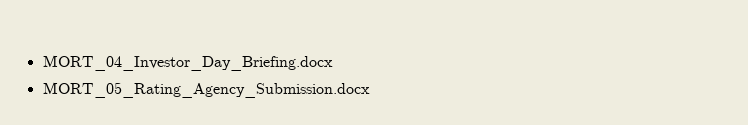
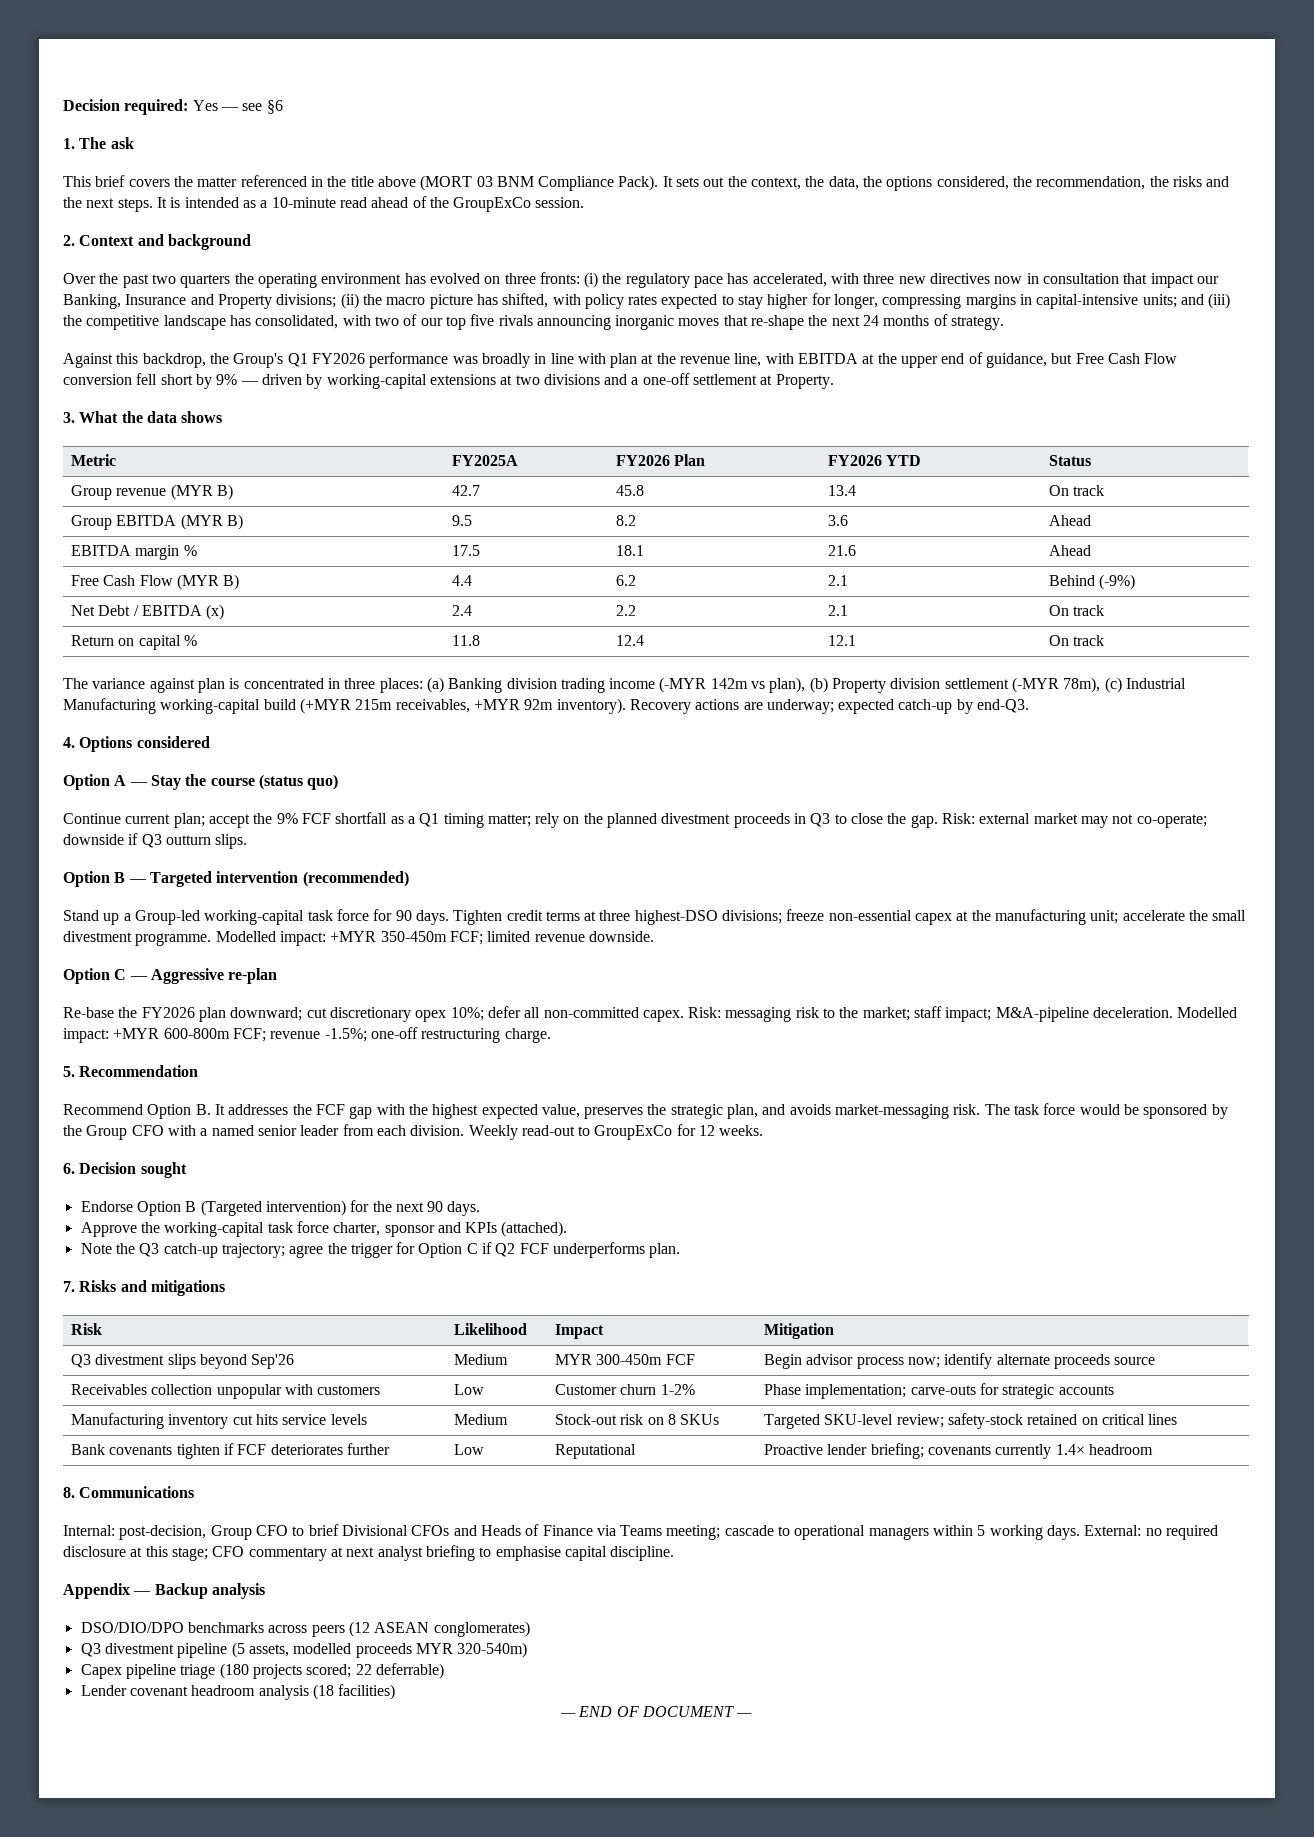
[42,55,333,71] [42,82,370,98] MORT_04_Investor_Day_Briefing.docx // MORT_05_Rating_Agency_Submission.docx -> [63,99,283,115] [63,137,134,149] [63,175,1230,191] [63,196,585,212] [63,234,251,250] [63,272,1219,288] [63,293,1231,309] [63,314,1005,330] [63,352,1178,368] [63,373,834,389] [63,411,223,423] [70,454,116,466] [451,455,518,466] [615,454,706,466] [827,455,922,466] [1048,455,1091,466] [70,484,233,500] [451,485,480,496] [615,485,644,496] [827,485,856,496] [1048,485,1105,496] [70,514,243,530] [451,515,472,526] [615,515,636,526] [827,515,848,526] [1048,515,1091,526] [70,545,197,560] [451,545,480,556] [615,545,644,556] [827,545,856,556] [1048,545,1091,556] [70,574,240,590] [451,575,472,586] [615,575,636,586] [827,575,848,586] [1048,574,1136,590] [70,604,225,620] [451,605,472,616] [615,605,636,616] [827,605,848,616] [1048,605,1105,616] [70,635,197,650] [451,635,480,646] [615,635,644,646] [827,635,856,646] [1048,635,1105,646] [63,677,1187,693] [63,698,1030,714] [63,736,210,752] [63,774,339,790] [63,812,1207,828] [63,833,248,849] [63,871,409,887] [63,909,1247,925] [63,931,654,946] [63,968,278,984] [63,1006,1238,1022] [63,1027,551,1043] [63,1065,199,1077] [63,1103,1228,1119] [63,1124,764,1140] [63,1162,187,1178] [80,1200,481,1216] [80,1221,568,1237] [80,1242,681,1258] [63,1280,225,1296] [70,1323,102,1335] [453,1323,527,1335] [554,1324,604,1339] [763,1323,834,1339] [70,1354,295,1369] [453,1354,508,1365] [554,1354,695,1365] [763,1353,1156,1369] [70,1384,381,1399] [453,1384,484,1395] [554,1384,695,1395] [763,1383,1114,1399] [70,1413,367,1429] [453,1414,508,1425] [554,1414,720,1425] [763,1413,1178,1429] [70,1443,390,1459] [453,1444,484,1455] [554,1444,636,1459] [763,1443,1153,1459] [63,1486,195,1498] [63,1524,1219,1540] [63,1545,675,1561] [63,1583,265,1599] [80,1621,530,1637] [80,1642,528,1658] [80,1663,444,1679] [80,1684,396,1700] [559,1706,753,1717] Decision required: Yes — see §6 // 1. The ask // This brief covers the matter referenced in the title above (MORT 03 BNM Compliance Pack). It sets out the context, the data, the options considered, the recommendation, the risks and the next steps. It is intended as a 10-minute read ahead of the GroupExCo session. // 2. Context and background // Over the past two quarters the operating environment has evolved on three fronts: (i) the regulatory pace has accelerated, with three new directives now in consultation that impact our Banking, Insurance and Property divisions; (ii) the macro picture has shifted, with policy rates expected to stay higher for longer, compressing margins in capital-intensive units; and (iii) the competitive landscape has consolidated, with two of our top five rivals announcing inorganic moves that re-shape the next 24 months of strategy. // Against this backdrop, the Group's Q1 FY2026 performance was broadly in line with plan at the revenue line, with EBITDA at the upper end of guidance, but Free Cash Flow conversion fell short by 9% — driven by working-capital extensions at two divisions and a one-off settlement at Property. // 3. What the data shows // Metric | FY2025A | FY2026 Plan | FY2026 YTD | Status // Group revenue (MYR B) | 42.7 | 45.8 | 13.4 | On track // Group EBITDA (MYR B) | 9.5 | 8.2 | 3.6 | Ahead // EBITDA margin % | 17.5 | 18.1 | 21.6 | Ahead // Free Cash Flow (MYR B) | 4.4 | 6.2 | 2.1 | Behind (-9%) // Net Debt / EBITDA (x) | 2.4 | 2.2 | 2.1 | On track // Return on capital % | 11.8 | 12.4 | 12.1 | On track // The variance against plan is concentrated in three places: (a) Banking division trading income (-MYR 142m vs plan), (b) Property division settlement (-MYR 78m), (c) Industrial Manufacturing working-capital build (+MYR 215m receivables, +MYR 92m inventory). Recovery actions are underway; expected catch-up by end-Q3. // 4. Options considered // Option A — Stay the course (status quo) // Continue current plan; accept the 9% FCF shortfall as a Q1 timing matter; rely on the planned divestment proceeds in Q3 to close the gap. Risk: external market may not co-operate; downside if Q3 outturn slips. // Option B — Targeted intervention (recommended) // Stand up a Group-led working-capital task force for 90 days. Tighten credit terms at three highest-DSO divisions; freeze non-essential capex at the manufacturing unit; accelerate the small divestment programme. Modelled impact: +MYR 350-450m FCF; limited revenue downside. // Option C — Aggressive re-plan // Re-base the FY2026 plan downward; cut discretionary opex 10%; defer all non-committed capex. Risk: messaging risk to the market; staff impact; M&A-pipeline deceleration. Modelled impact: +MYR 600-800m FCF; revenue -1.5%; one-off restructuring charge. // 5. Recommendation // Recommend Option B. It addresses the FCF gap with the highest expected value, preserves the strategic plan, and avoids market-messaging risk. The task force would be sponsored by the Group CFO with a named senior leader from each division. Weekly read-out to GroupExCo for 12 weeks. // 6. Decision sought // Endorse Option B (Targeted intervention) for the next 90 days. // Approve the working-capital task force charter, sponsor and KPIs (attached). // Note the Q3 catch-up trajectory; agree the trigger for Option C if Q2 FCF underperforms plan. // 7. Risks and mitigations // Risk | Likelihood | Impact | Mitigation // Q3 divestment slips beyond Sep'26 | Medium | MYR 300-450m FCF | Begin advisor process now; identify alternate proceeds source // Receivables collection unpopular with customers | Low | Customer churn 1-2% | Phase implementation; carve-outs for strategic accounts // Manufacturing inventory cut hits service levels | Medium | Stock-out risk on 8 SKUs | Targeted SKU-level review; safety-stock retained on critical lines // Bank covenants tighten if FCF deteriorates further | Low | Reputational | Proactive lender briefing; covenants currently 1.4× headroom // 8. Communications // Internal: post-decision, Group CFO to brief Divisional CFOs and Heads of Finance via Teams meeting; cascade to operational managers within 5 working days. External: no required disclosure at this stage; CFO commentary at next analyst briefing to emphasise capital discipline. // Appendix — Backup analysis // DSO/DIO/DPO benchmarks across peers (12 ASEAN conglomerates) // Q3 divestment pipeline (5 assets, modelled proceeds MYR 320-540m) // Capex pipeline triage (180 projects scored; 22 deferrable) // Lender covenant headroom analysis (18 facilities) // — END OF DOCUMENT —

